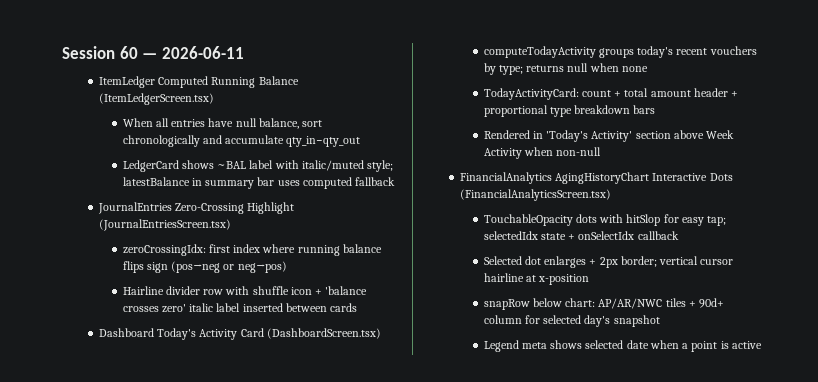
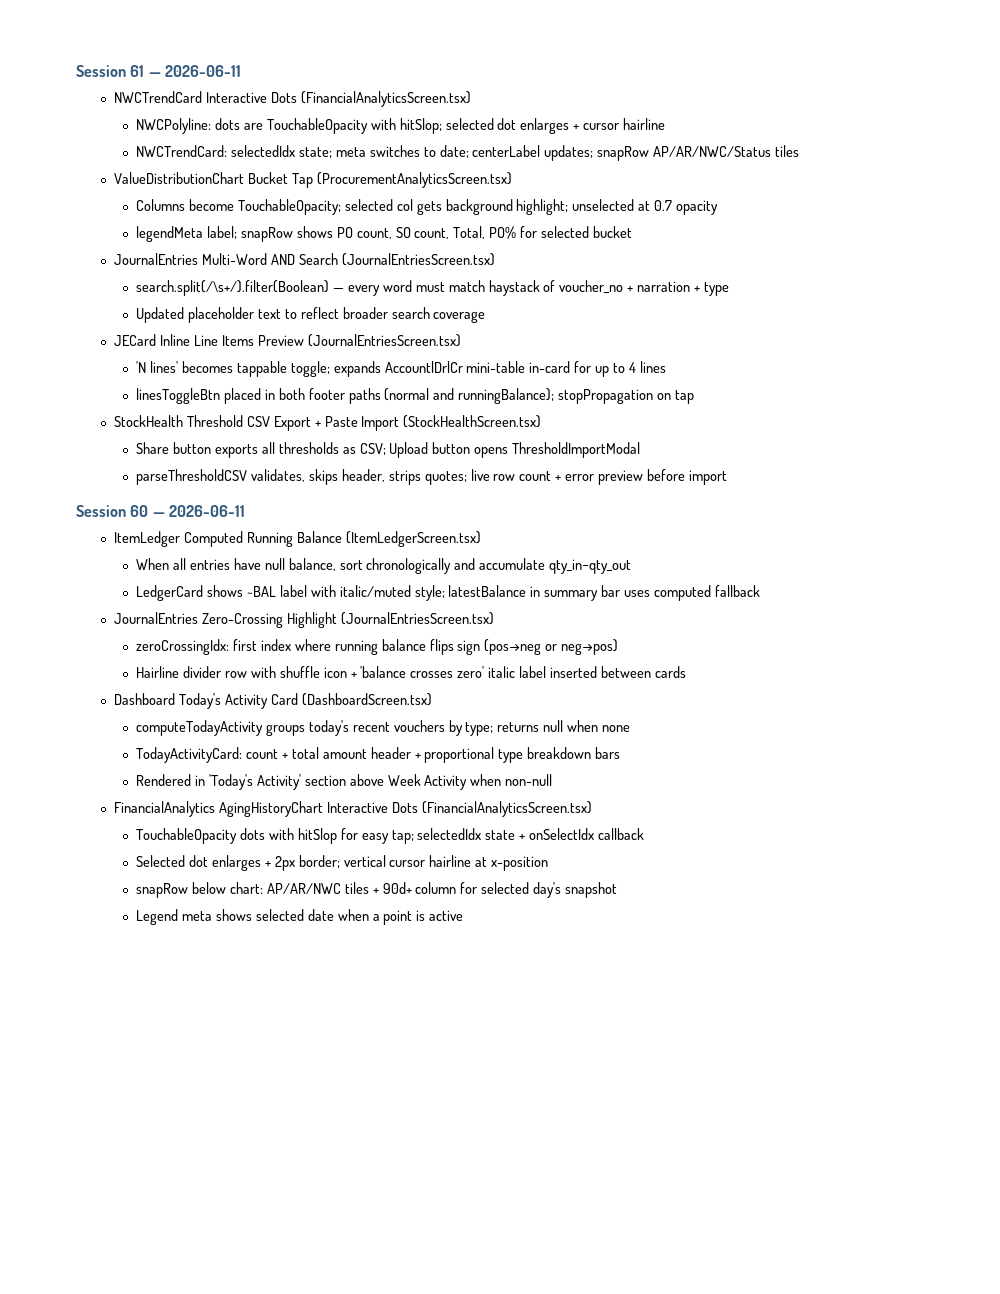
[62,46,115,59] Session -> [76,65,241,77] [113,91,471,107] [136,118,666,134] [136,145,800,161] [113,172,512,188] [136,199,719,215] [136,226,632,242] [113,253,495,266] [136,280,730,296] [136,307,486,323] [113,334,461,347] [136,361,666,377] [136,388,695,404] [113,415,542,431] [136,442,641,458] [136,469,727,485] [76,505,126,517] Session 61 — 2026-06-11 // NWCTrendCard Interactive Dots (FinancialAnalyticsScreen.tsx) // NWCPolyline: dots are TouchableOpacity with hitSlop; selected dot enlarges + cursor hairline // NWCTrendCard: selectedIdx state; meta switches to date; centerLabel updates; snapRow AP/AR/NWC/Status tiles // ValueDistributionChart Bucket Tap (ProcurementAnalyticsScreen.tsx) // Columns become TouchableOpacity; selected col gets background highlight; unselected at 0.7 opacity // legendMeta label; snapRow shows PO count, SO count, Total, PO% for selected bucket // JournalEntries Multi-Word AND Search (JournalEntriesScreen.tsx) // search.split(/\s+/).filter(Boolean) — every word must match haystack of voucher_no + narration + type // Updated placeholder text to reflect broader search coverage // JECard Inline Line Items Preview (JournalEntriesScreen.tsx) // 'N lines' becomes tappable toggle; expands Account|Dr|Cr mini-table in-card for up to 4 lines // linesToggleBtn placed in both footer paths (normal and runningBalance); stopPropagation on tap // StockHealth Threshold CSV Export + Paste Import (StockHealthScreen.tsx) // Share button exports all thresholds as CSV; Upload button opens ThresholdImportModal // parseThresholdCSV validates, skips header, strips quotes; live row count + error preview before import // Session

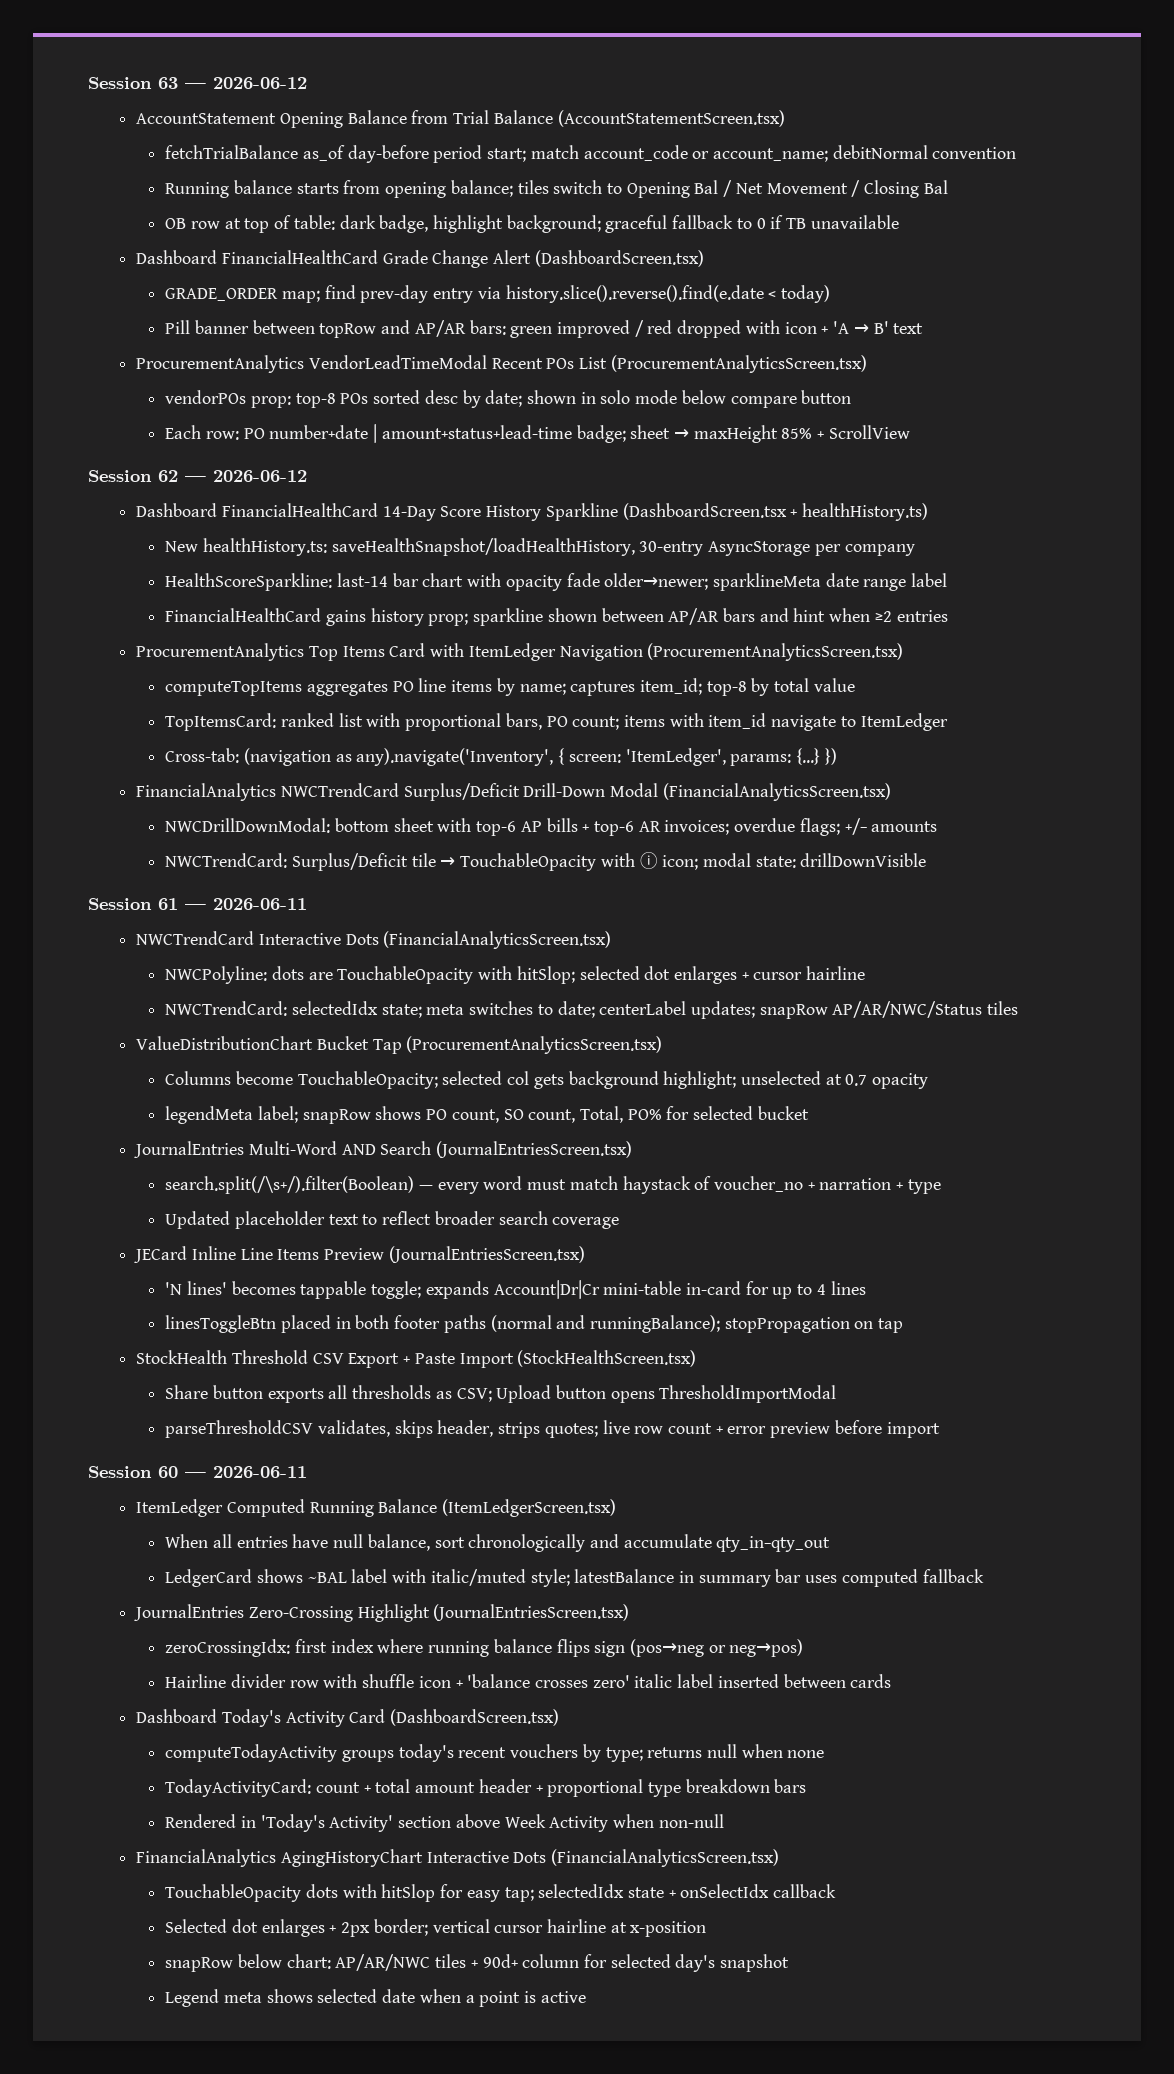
[76,65,126,77] Session -> [88,77,307,89] [136,110,785,128] [165,145,1017,163] [165,180,948,198] [165,215,899,233] [136,250,704,268] [165,285,830,303] [165,320,924,338] [136,355,867,373] [165,390,852,408] [165,424,910,443] [88,470,307,482] [136,503,929,521] [165,538,915,556] [165,573,948,591] [165,608,948,626] [136,643,904,661] [165,678,855,696] [165,713,948,731] [165,748,837,766] [136,783,891,801] [165,818,938,836] [165,852,927,871] [88,898,152,910] Session 63 — 2026-06-12 // AccountStatement Opening Balance from Trial Balance (AccountStatementScreen.tsx) // fetchTrialBalance as_of day-before period start; match account_code or account_name; debitNormal convention // Running balance starts from opening balance; tiles switch to Opening Bal / Net Movement / Closing Bal // OB row at top of table: dark badge, highlight background; graceful fallback to 0 if TB unavailable // Dashboard FinancialHealthCard Grade Change Alert (DashboardScreen.tsx) // GRADE_ORDER map; find prev-day entry via history.slice().reverse().find(e.date < today) // Pill banner between topRow and AP/AR bars: green improved / red dropped with icon + 'A → B' text // ProcurementAnalytics VendorLeadTimeModal Recent POs List (ProcurementAnalyticsScreen.tsx) // vendorPOs prop: top-8 POs sorted desc by date; shown in solo mode below compare button // Each row: PO number+date | amount+status+lead-time badge; sheet → maxHeight 85% + ScrollView // Session 62 — 2026-06-12 // Dashboard FinancialHealthCard 14-Day Score History Sparkline (DashboardScreen.tsx + healthHistory.ts) // New healthHistory.ts: saveHealthSnapshot/loadHealthHistory, 30-entry AsyncStorage per company // HealthScoreSparkline: last-14 bar chart with opacity fade older→newer; sparklineMeta date range label // FinancialHealthCard gains history prop; sparkline shown between AP/AR bars and hint when ≥2 entries // ProcurementAnalytics Top Items Card with ItemLedger Navigation (ProcurementAnalyticsScreen.tsx) // computeTopItems aggregates PO line items by name; captures item_id; top-8 by total value // TopItemsCard: ranked list with proportional bars, PO count; items with item_id navigate to ItemLedger // Cross-tab: (navigation as any).navigate('Inventory', { screen: 'ItemLedger', params: {...} }) // FinancialAnalytics NWCTrendCard Surplus/Deficit Drill-Down Modal (FinancialAnalyticsScreen.tsx) // NWCDrillDownModal: bottom sheet with top-6 AP bills + top-6 AR invoices; overdue flags; +/− amounts // NWCTrendCard: Surplus/Deficit tile → TouchableOpacity with ⓘ icon; modal state: drillDownVisible // Session

